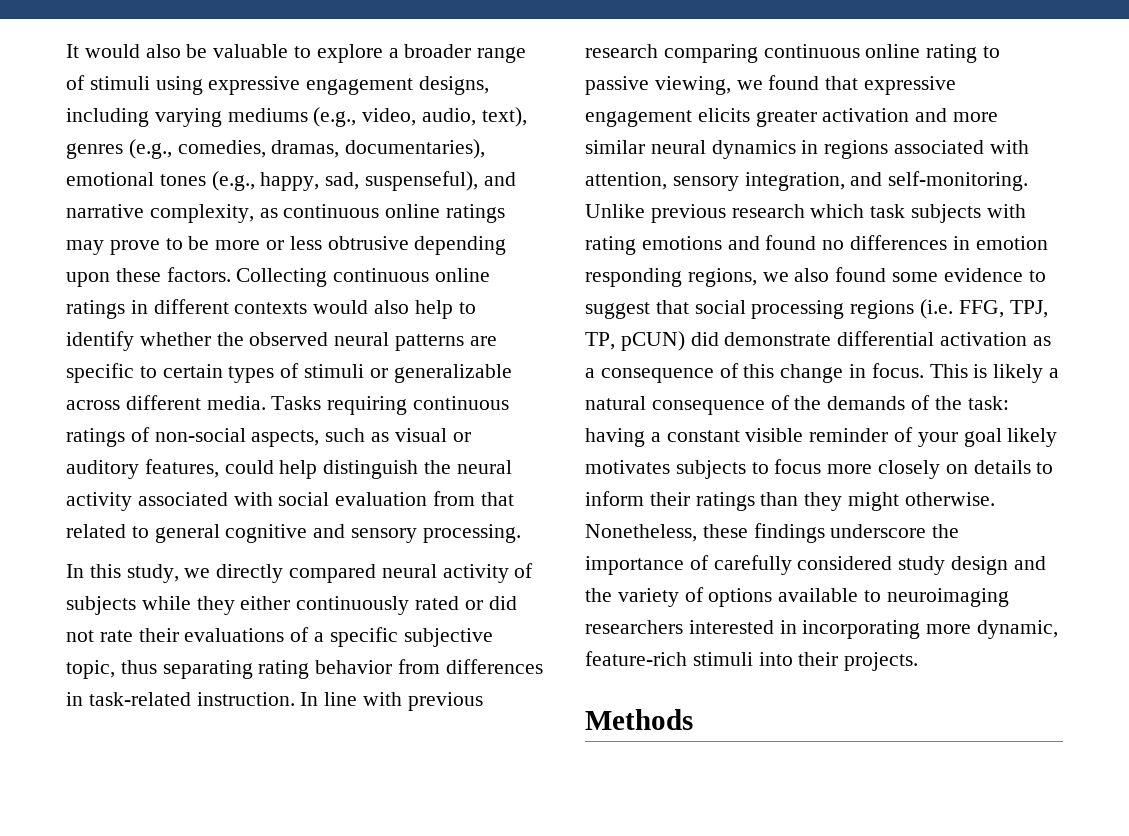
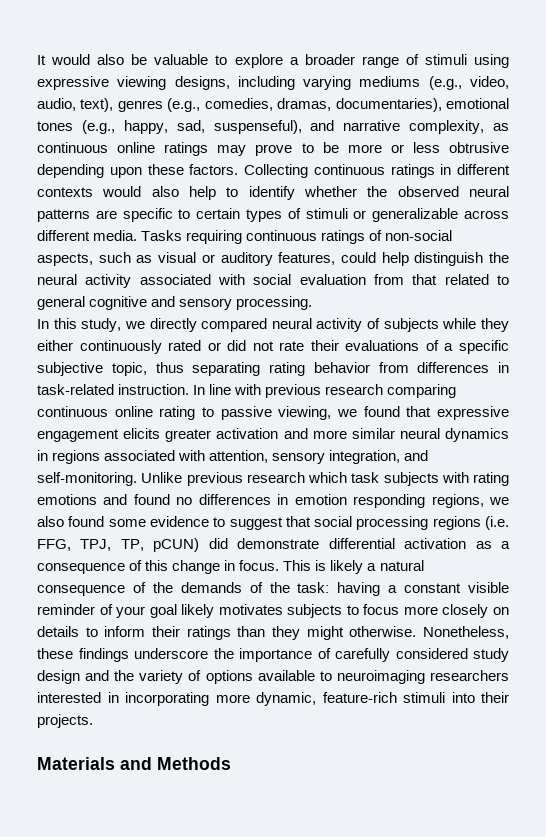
[306,78,414,95] engagement -> [117,76,167,90] viewing
[435,268,491,282] online -> (385, 169) none
(919, 661) none -> [37,757,152,770] Materials and

